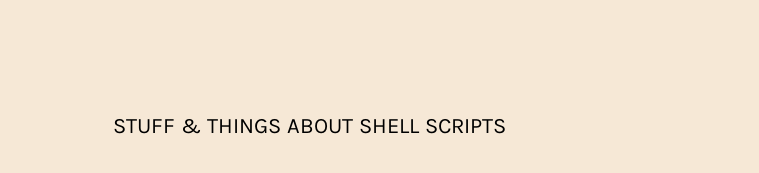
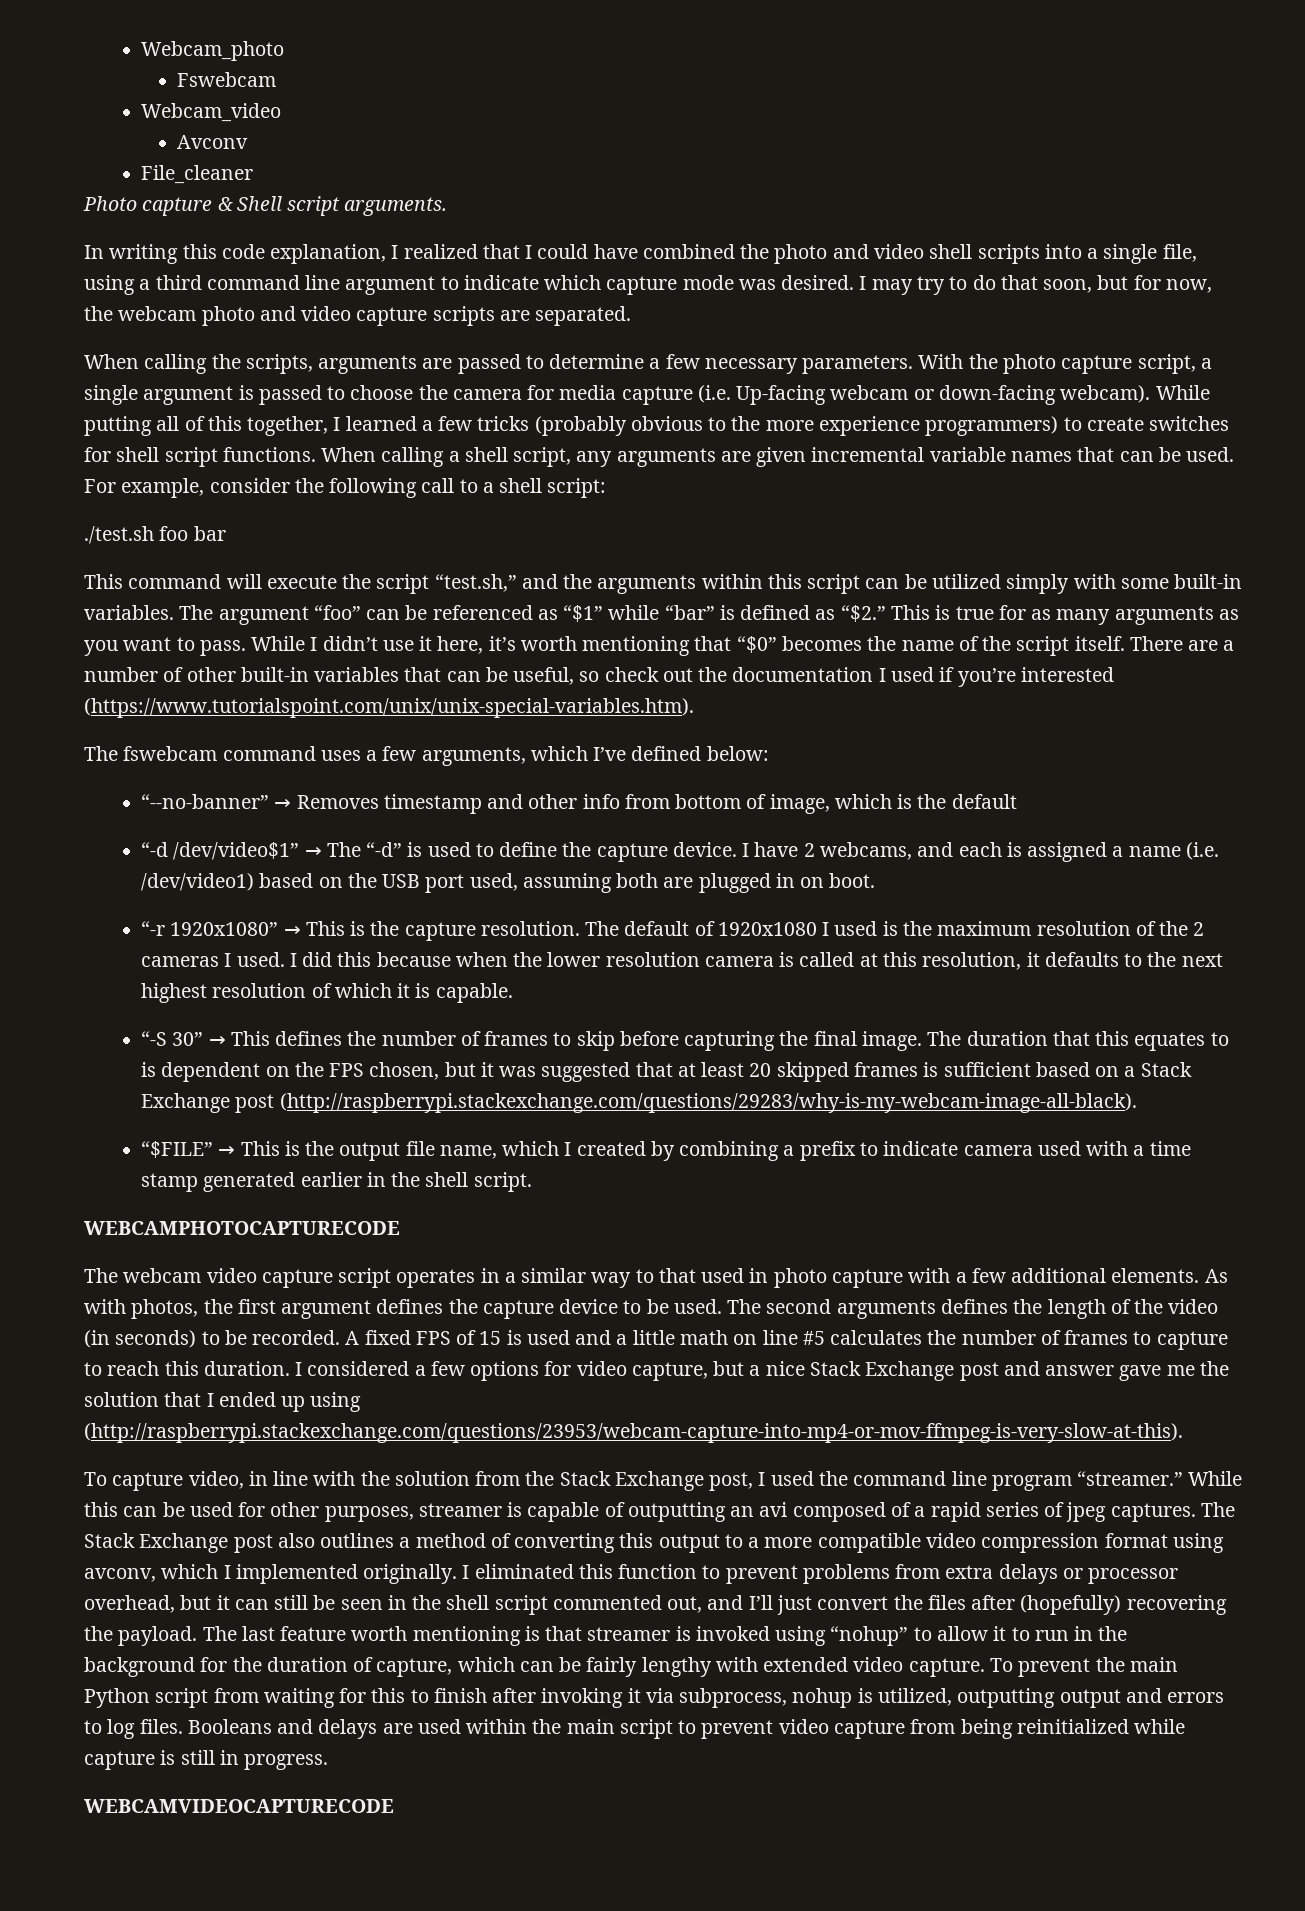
[113,118,506,134] STUFF & THINGS ABOUT SHELL SCRIPTS -> [141,41,285,61] [176,72,276,87] [141,103,282,122] [176,135,248,149] [141,165,254,184] [83,196,448,216] [84,244,1197,264] [84,275,1212,295] [84,306,632,326] [84,354,1212,374] [84,385,1210,405] [84,416,1230,436] [84,447,1235,467] [84,478,607,498] [84,526,226,544] [84,574,1243,594] [84,605,1239,625] [84,636,1235,656] [84,667,1114,687] [84,698,694,718] [84,746,769,766] [141,794,1017,814] [141,842,1219,862] [141,873,876,893] [141,921,1205,941] [141,952,1223,970] [141,983,513,1003] [141,1031,1229,1051] [141,1062,1192,1082] [141,1093,1137,1113] [141,1141,1191,1161] [141,1172,532,1192] [84,1221,400,1235] [84,1268,1228,1288] [84,1299,1219,1319] [84,1330,1228,1350] [84,1361,1229,1381] [84,1392,362,1412] [84,1423,1183,1443] [84,1471,1243,1491] [84,1502,1235,1522] [84,1533,1224,1553] [84,1564,1179,1584] [84,1595,1227,1615] [84,1626,1128,1646] [84,1657,1178,1677] [84,1688,1225,1708] [84,1719,1186,1739] [84,1750,329,1770] [84,1799,394,1813] Webcam_photo // Fswebcam // Webcam_video // Avconv // File_cleaner // Photo capture & Shell script arguments. // In writing this code explanation, I realized that I could have combined the photo and video shell scripts into a single file, using a third command line argument to indicate which capture mode was desired. I may try to do that soon, but for now, the webcam photo and video capture scripts are separated. // When calling the scripts, arguments are passed to determine a few necessary parameters. With the photo capture script, a single argument is passed to choose the camera for media capture (i.e. Up-facing webcam or down-facing webcam). While putting all of this together, I learned a few tricks (probably obvious to the more experience programmers) to create switches for shell script functions. When calling a shell script, any arguments are given incremental variable names that can be used. For example, consider the following call to a shell script: // ./test.sh foo bar // This command will execute the script “test.sh,” and the arguments within this script can be utilized simply with some built-in variables. The argument “foo” can be referenced as “$1” while “bar” is defined as “$2.” This is true for as many arguments as you want to pass. While I didn’t use it here, it’s worth mentioning that “$0” becomes the name of the script itself. There are a number of other built-in variables that can be useful, so check out the documentation I used if you’re interested (https://www.tutorialspoint.com/unix/unix-special-variables.htm). // The fswebcam command uses a few arguments, which I’ve defined below: // “--no-banner” → Removes timestamp and other info from bottom of image, which is the default // “-d /dev/video$1” → The “-d” is used to define the capture device. I have 2 webcams, and each is assigned a name (i.e. /dev/video1) based on the USB port used, assuming both are plugged in on boot. // “-r 1920x1080” → This is the capture resolution. The default of 1920x1080 I used is the maximum resolution of the 2 cameras I used. I did this because when the lower resolution camera is called at this resolution, it defaults to the next highest resolution of which it is capable. // “-S 30” → This defines the number of frames to skip before capturing the final image. The duration that this equates to is dependent on the FPS chosen, but it was suggested that at least 20 skipped frames is sufficient based on a Stack Exchange post (http://raspberrypi.stackexchange.com/questions/29283/why-is-my-webcam-image-all-black). // “$FILE” → This is the output file name, which I created by combining a prefix to indicate camera used with a time stamp generated earlier in the shell script. // WEBCAMPHOTOCAPTURECODE // The webcam video capture script operates in a similar way to that used in photo capture with a few additional elements. As with photos, the first argument defines the capture device to be used. The second arguments defines the length of the video (in seconds) to be recorded. A fixed FPS of 15 is used and a little math on line #5 calculates the number of frames to capture to reach this duration. I considered a few options for video capture, but a nice Stack Exchange post and answer gave me the solution that I ended up using (http://raspberrypi.stackexchange.com/questions/23953/webcam-capture-into-mp4-or-mov-ffmpeg-is-very-slow-at-this). // To capture video, in line with the solution from the Stack Exchange post, I used the command line program “streamer.” While this can be used for other purposes, streamer is capable of outputting an avi composed of a rapid series of jpeg captures. The Stack Exchange post also outlines a method of converting this output to a more compatible video compression format using avconv, which I implemented originally. I eliminated this function to prevent problems from extra delays or processor overhead, but it can still be seen in the shell script commented out, and I’ll just convert the files after (hopefully) recovering the payload. The last feature worth mentioning is that streamer is invoked using “nohup” to allow it to run in the background for the duration of capture, which can be fairly lengthy with extended video capture. To prevent the main Python script from waiting for this to finish after invoking it via subprocess, nohup is utilized, outputting output and errors to log files. Booleans and delays are used within the main script to prevent video capture from being reinitialized while capture is still in progress. // WEBCAMVIDEOCAPTURECODE

